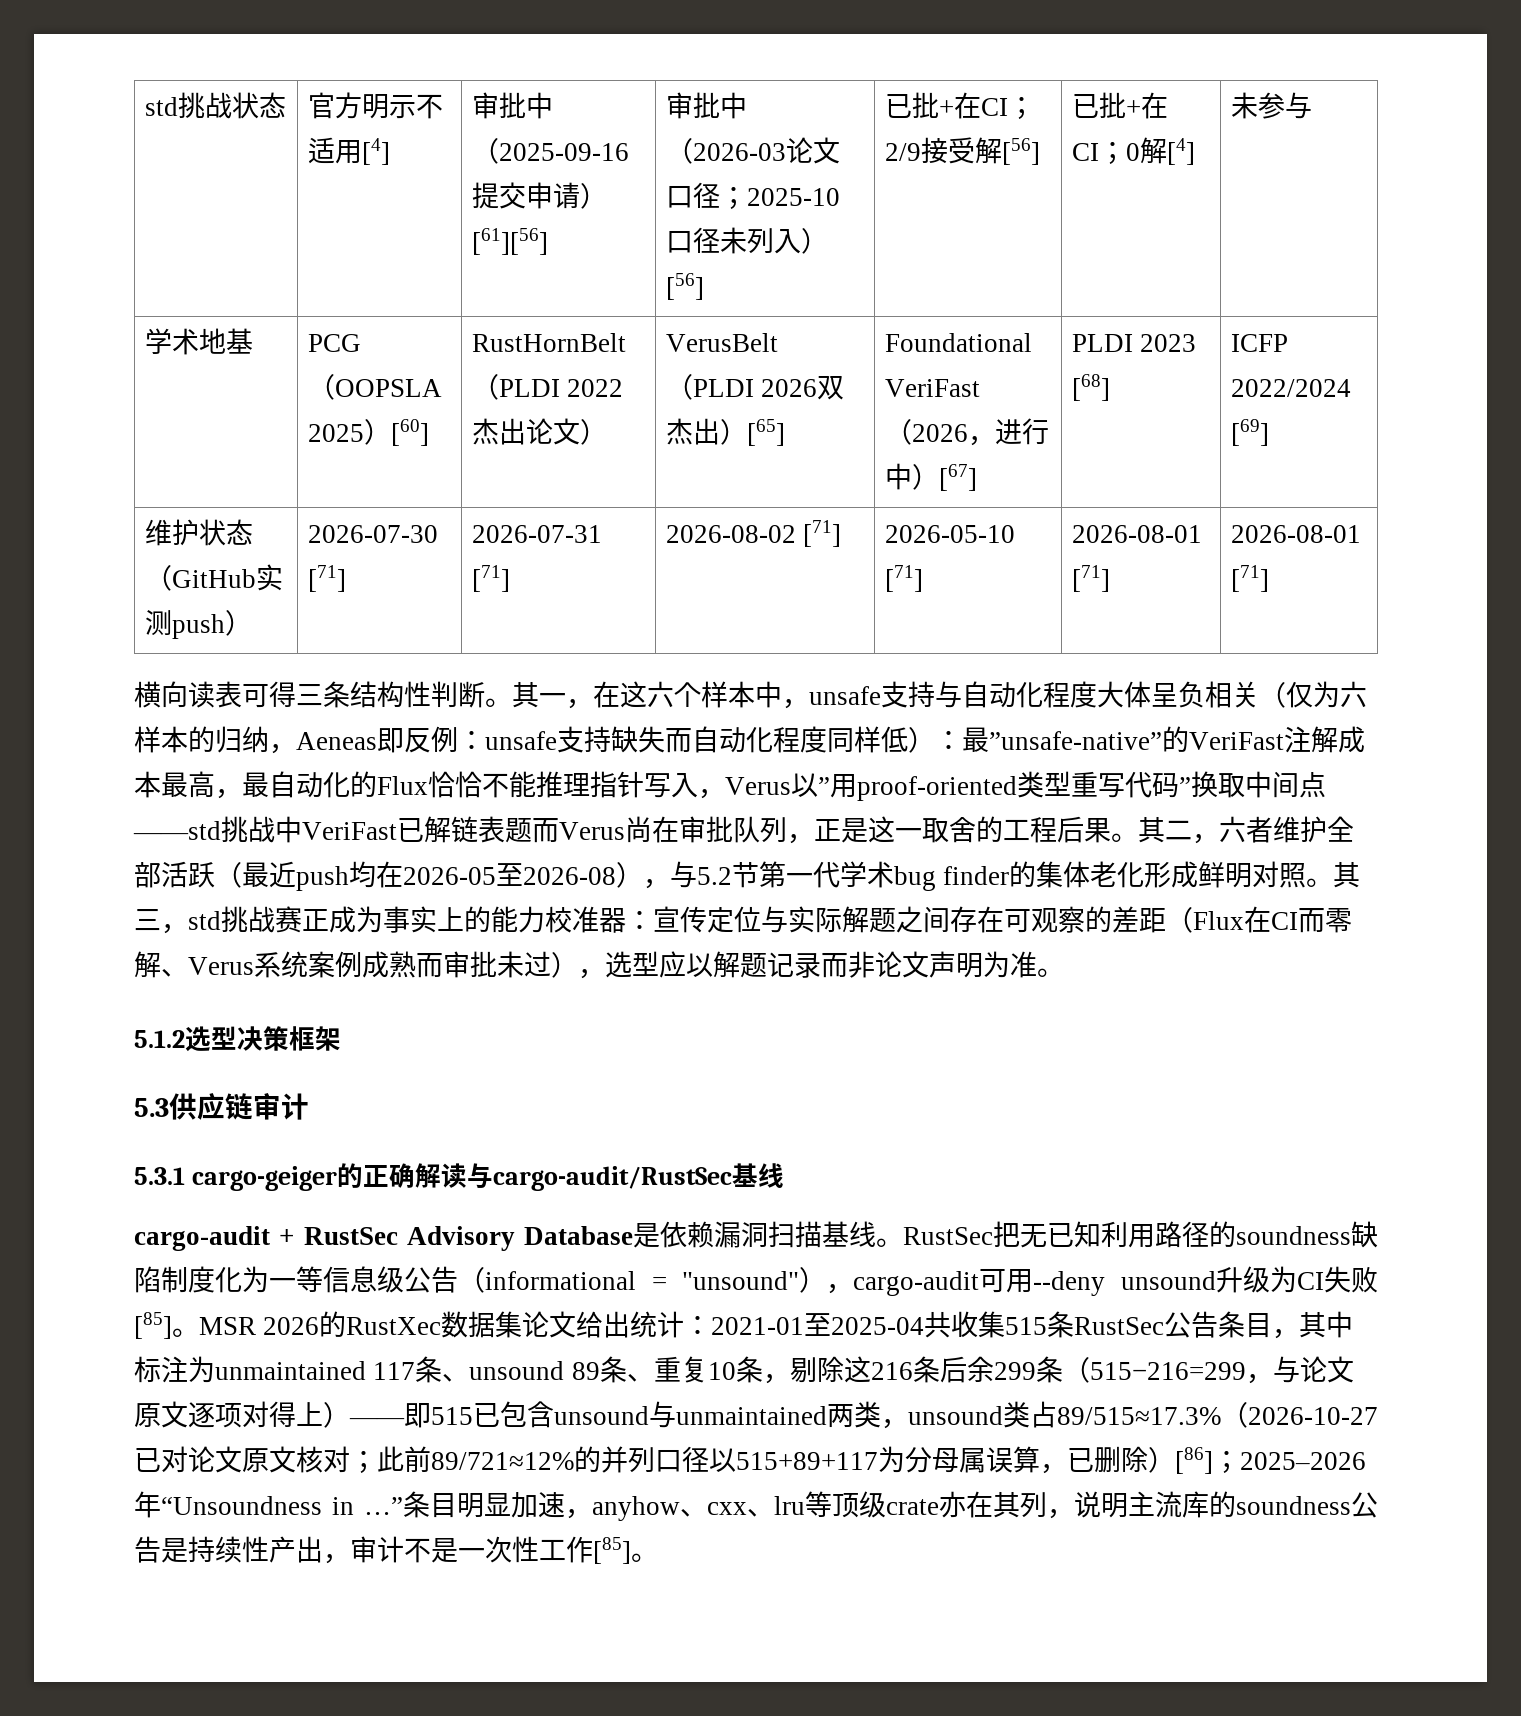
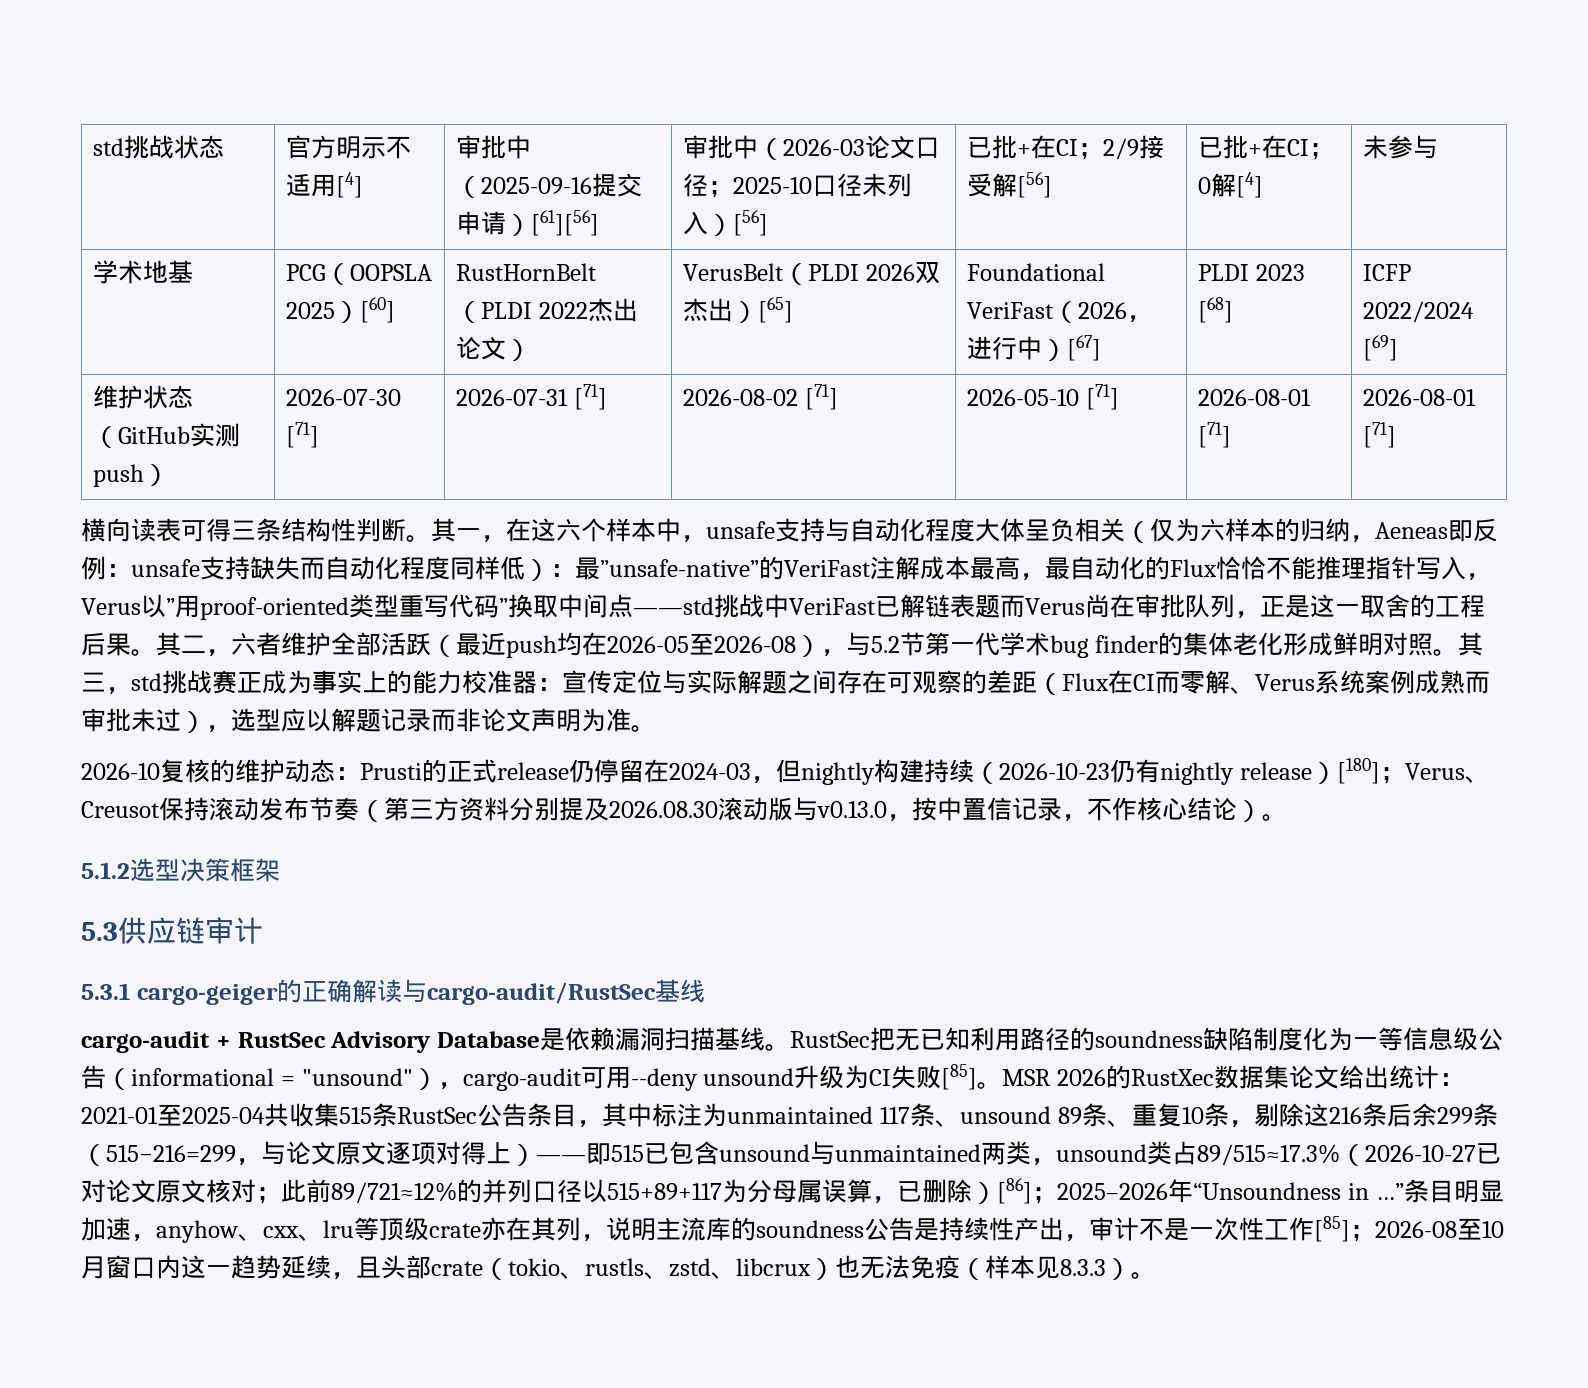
(1064, 972) none -> [81,758,1490,785] [81,797,1287,822] // 2026-10复核的维护动态：Prusti的正式release仍停留在2024-03，但nightly构建持续（2026-10-23仍有nightly release）[180]；Verus、Creusot保持滚动发布节奏（第三方资料分别提及2026.08.30滚动版与v0.13.0，按中置信记录，不作核心结论）。
(631, 1550) none -> [1350,1218,1504,1242] [81,1255,1131,1280] ；2026-08至10月窗口内这一趋势延续，且头部crate（tokio、rustls、zstd、libcrux）也无法免疫（样本见8.3.3）

